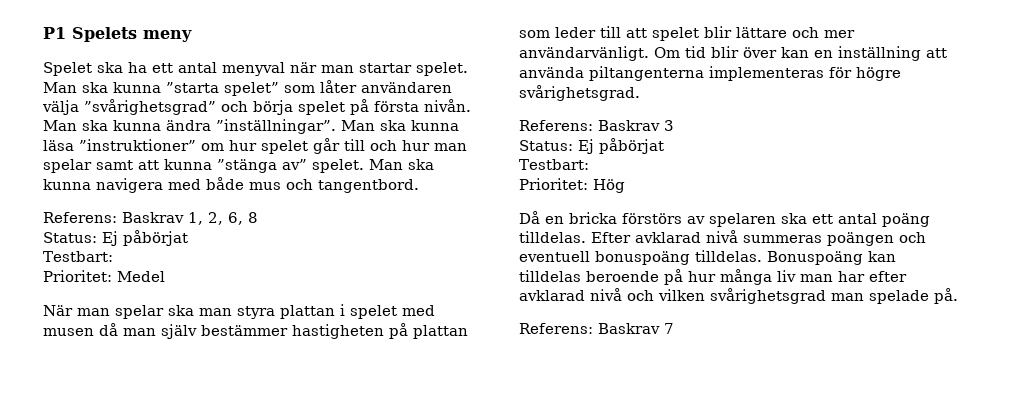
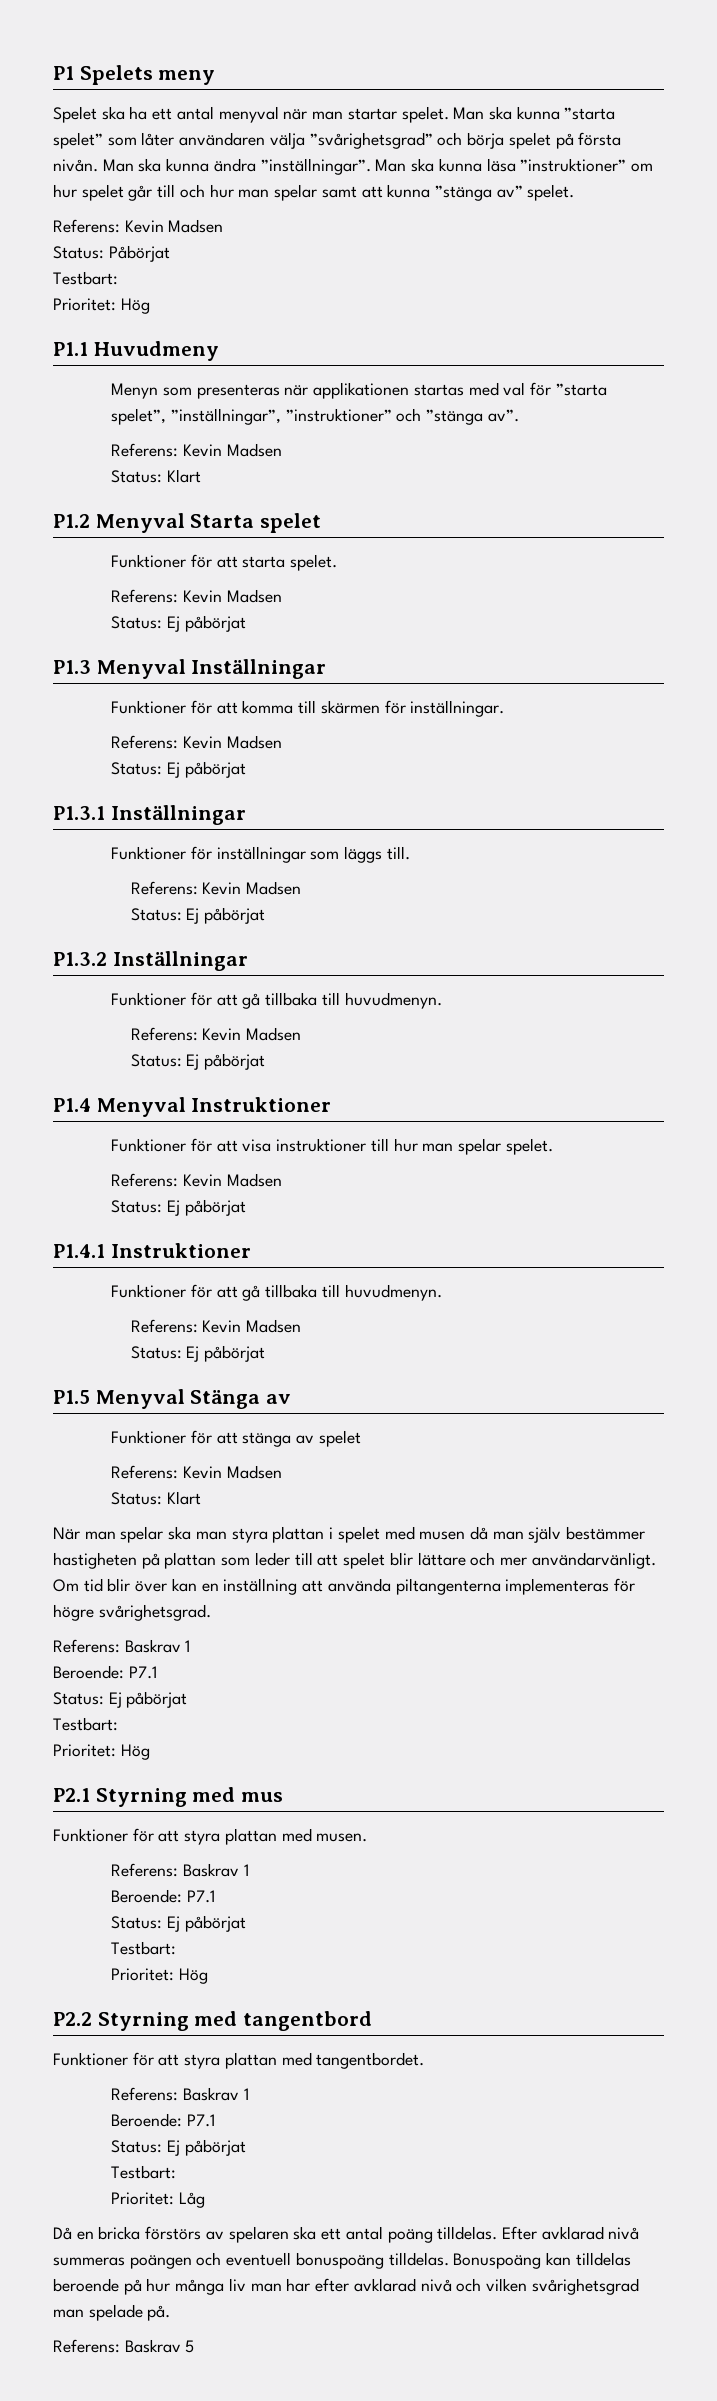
[369,159,434,170] [43,177,419,193] [43,212,258,225] [43,230,188,246] [43,251,113,262] [43,270,165,282] Man ska kunna navigera med både mus och tangentbord. // Referens: Baskrav 1, 2, 6, 8 // Status: Ej påbörjat // Testbart: // Prioritet: Medel -> [53,219,224,233] [53,245,170,262] [53,271,118,285] [53,298,150,314] [53,341,219,361] [111,382,607,399] [111,408,519,425] [111,443,282,457] [111,469,201,483] [53,513,322,533] [111,554,338,571] [111,589,282,603] [111,615,246,632] [53,659,327,679] [111,700,505,717] [111,735,282,749] [111,761,246,778] [53,805,246,825] [111,846,410,863] [130,881,302,895] [130,907,266,924] [53,951,248,971] [111,992,442,1009] [130,1027,302,1041] [130,1053,266,1070] [53,1097,332,1117] [111,1138,553,1155] [111,1173,282,1187] [111,1199,246,1216] [53,1243,251,1258] [111,1284,442,1301] [130,1319,302,1333] [130,1345,266,1362] [53,1389,292,1409] [111,1430,361,1447] [111,1465,282,1479] [111,1491,201,1505] // Referens: Kevin Madsen // Status: Påbörjat // Testbart: // Prioritet: Hög // P1.1 Huvudmeny // Menyn som presenteras när applikationen startas med val för ”starta spelet”, ”inställningar”, ”instruktioner” och ”stänga av”. // Referens: Kevin Madsen // Status: Klart // P1.2 Menyval Starta spelet // Funktioner för att starta spelet. // Referens: Kevin Madsen // Status: Ej påbörjat // P1.3 Menyval Inställningar // Funktioner för att komma till skärmen för inställningar. // Referens: Kevin Madsen // Status: Ej påbörjat // P1.3.1 Inställningar // Funktioner för inställningar som läggs till. // Referens: Kevin Madsen // Status: Ej påbörjat // P1.3.2 Inställningar // Funktioner för att gå tillbaka till huvudmenyn. // Referens: Kevin Madsen // Status: Ej påbörjat // P1.4 Menyval Instruktioner // Funktioner för att visa instruktioner till hur man spelar spelet. // Referens: Kevin Madsen // Status: Ej påbörjat // P1.4.1 Instruktioner // Funktioner för att gå tillbaka till huvudmenyn. // Referens: Kevin Madsen // Status: Ej påbörjat // P1.5 Menyval Stänga av // Funktioner för att stänga av spelet // Referens: Kevin Madsen // Status: Klart
[664,120,674,131] [519,138,664,154] [519,159,589,170] [519,178,625,193] 3 // Status: Ej påbörjat // Testbart: // Prioritet: Hög -> [185,1640,191,1652] [53,1665,157,1679] [53,1691,188,1708] [53,1717,118,1731] [53,1744,150,1760] [53,1787,284,1807] [53,1828,368,1845] [111,1863,249,1877] [111,1889,215,1903] [111,1915,246,1932] [111,1941,177,1955] [111,1968,208,1984] [53,2011,373,2031] [53,2052,425,2069] [111,2087,249,2101] [111,2113,215,2127] [111,2139,246,2156] [111,2165,177,2179] [111,2192,205,2208] 1 // Beroende: P7.1 // Status: Ej påbörjat // Testbart: // Prioritet: Hög // P2.1 Styrning med mus // Funktioner för att styra plattan med musen. // Referens: Baskrav 1 // Beroende: P7.1 // Status: Ej påbörjat // Testbart: // Prioritet: Hög // P2.2 Styrning med tangentbord // Funktioner för att styra plattan med tangentbordet. // Referens: Baskrav 1 // Beroende: P7.1 // Status: Ej påbörjat // Testbart: // Prioritet: Låg
[664,323,674,334] 7 -> [185,2340,195,2353] 5

